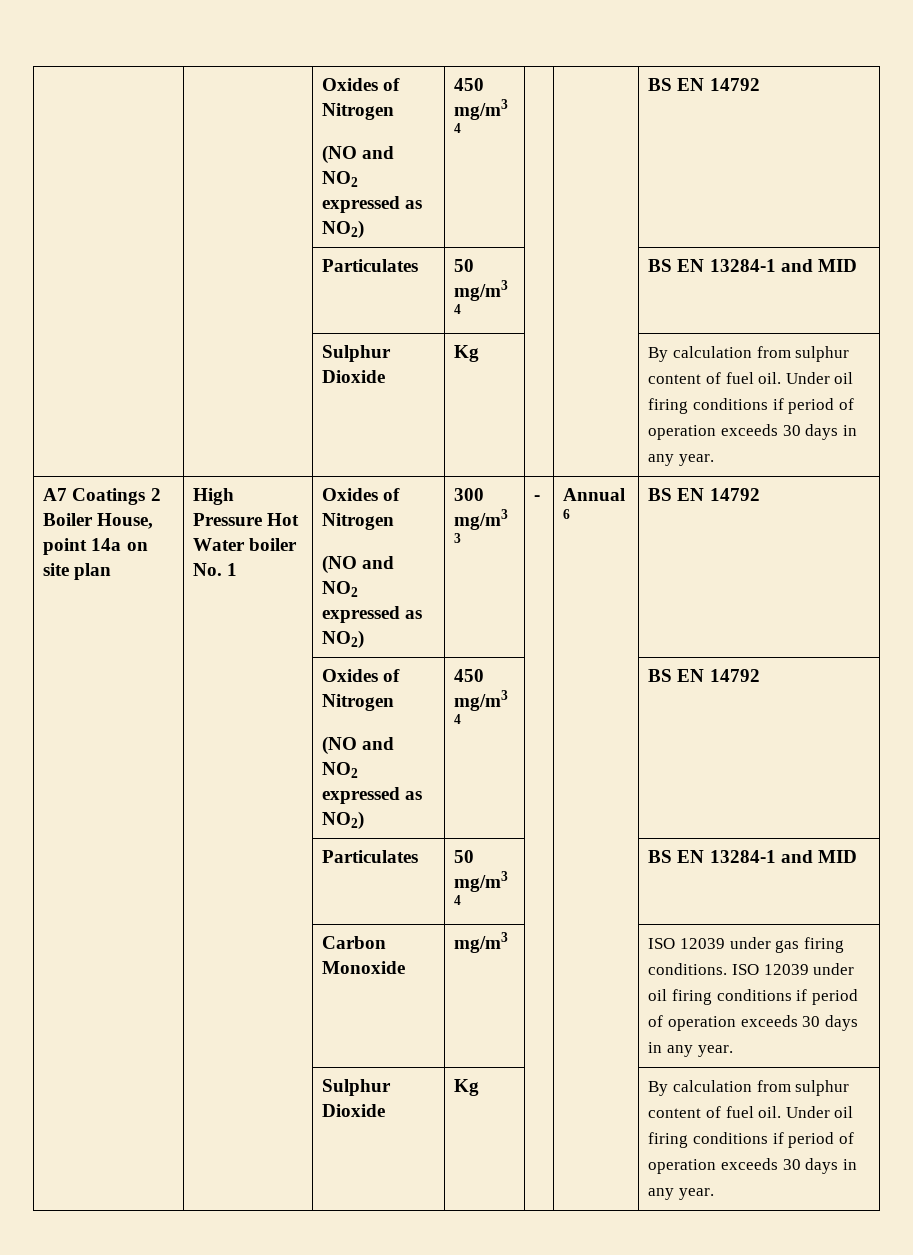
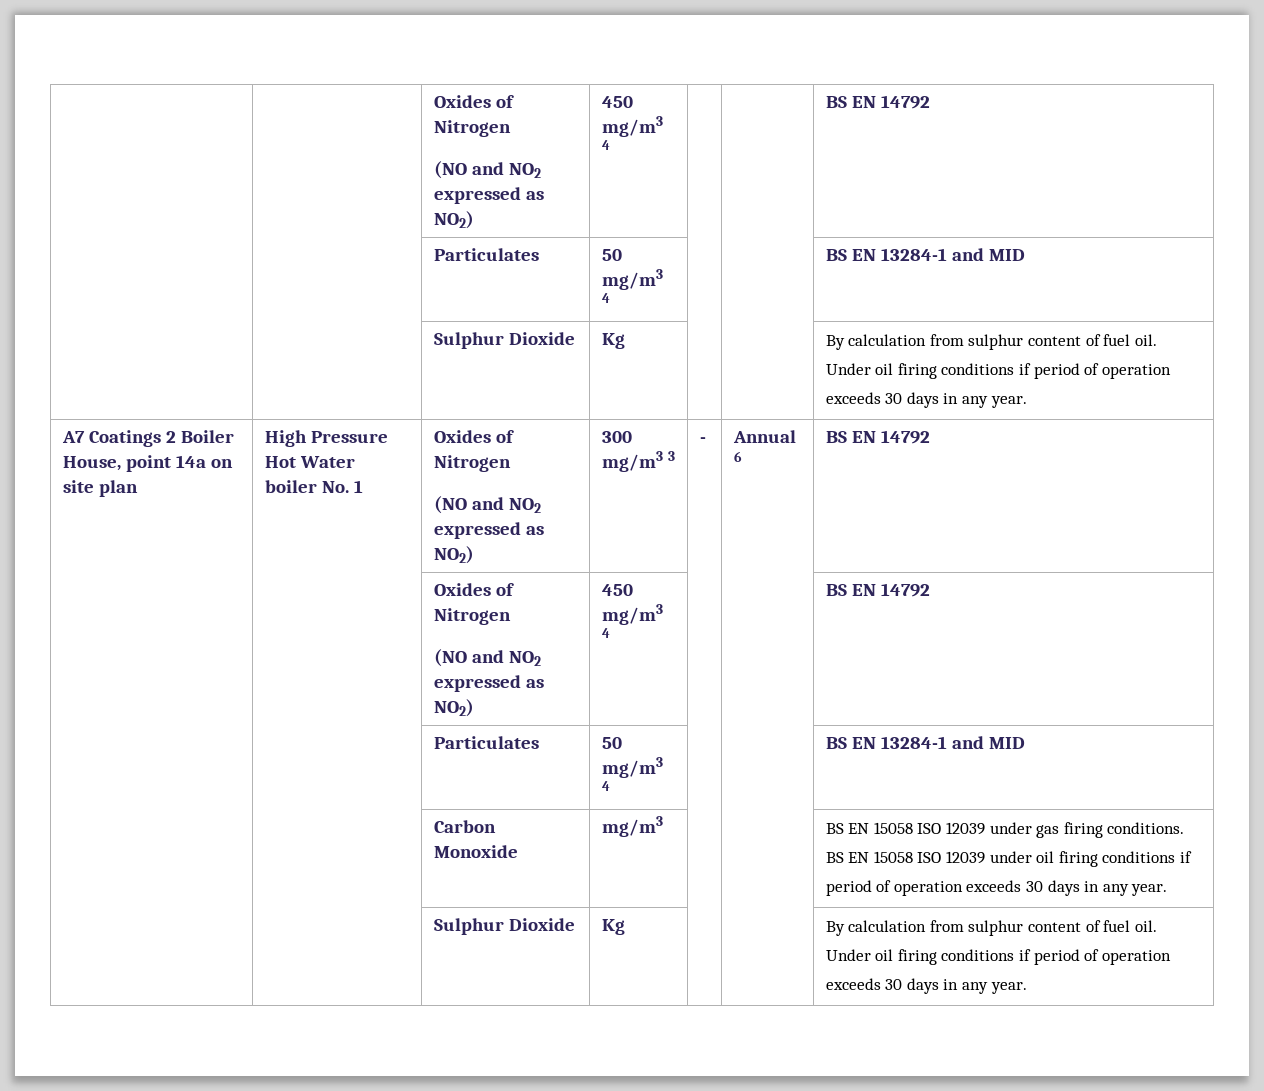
(509, 942) none -> [825,822,913,834] BS EN 15058
(728, 969) none -> [825,851,913,863] BS EN 15058

